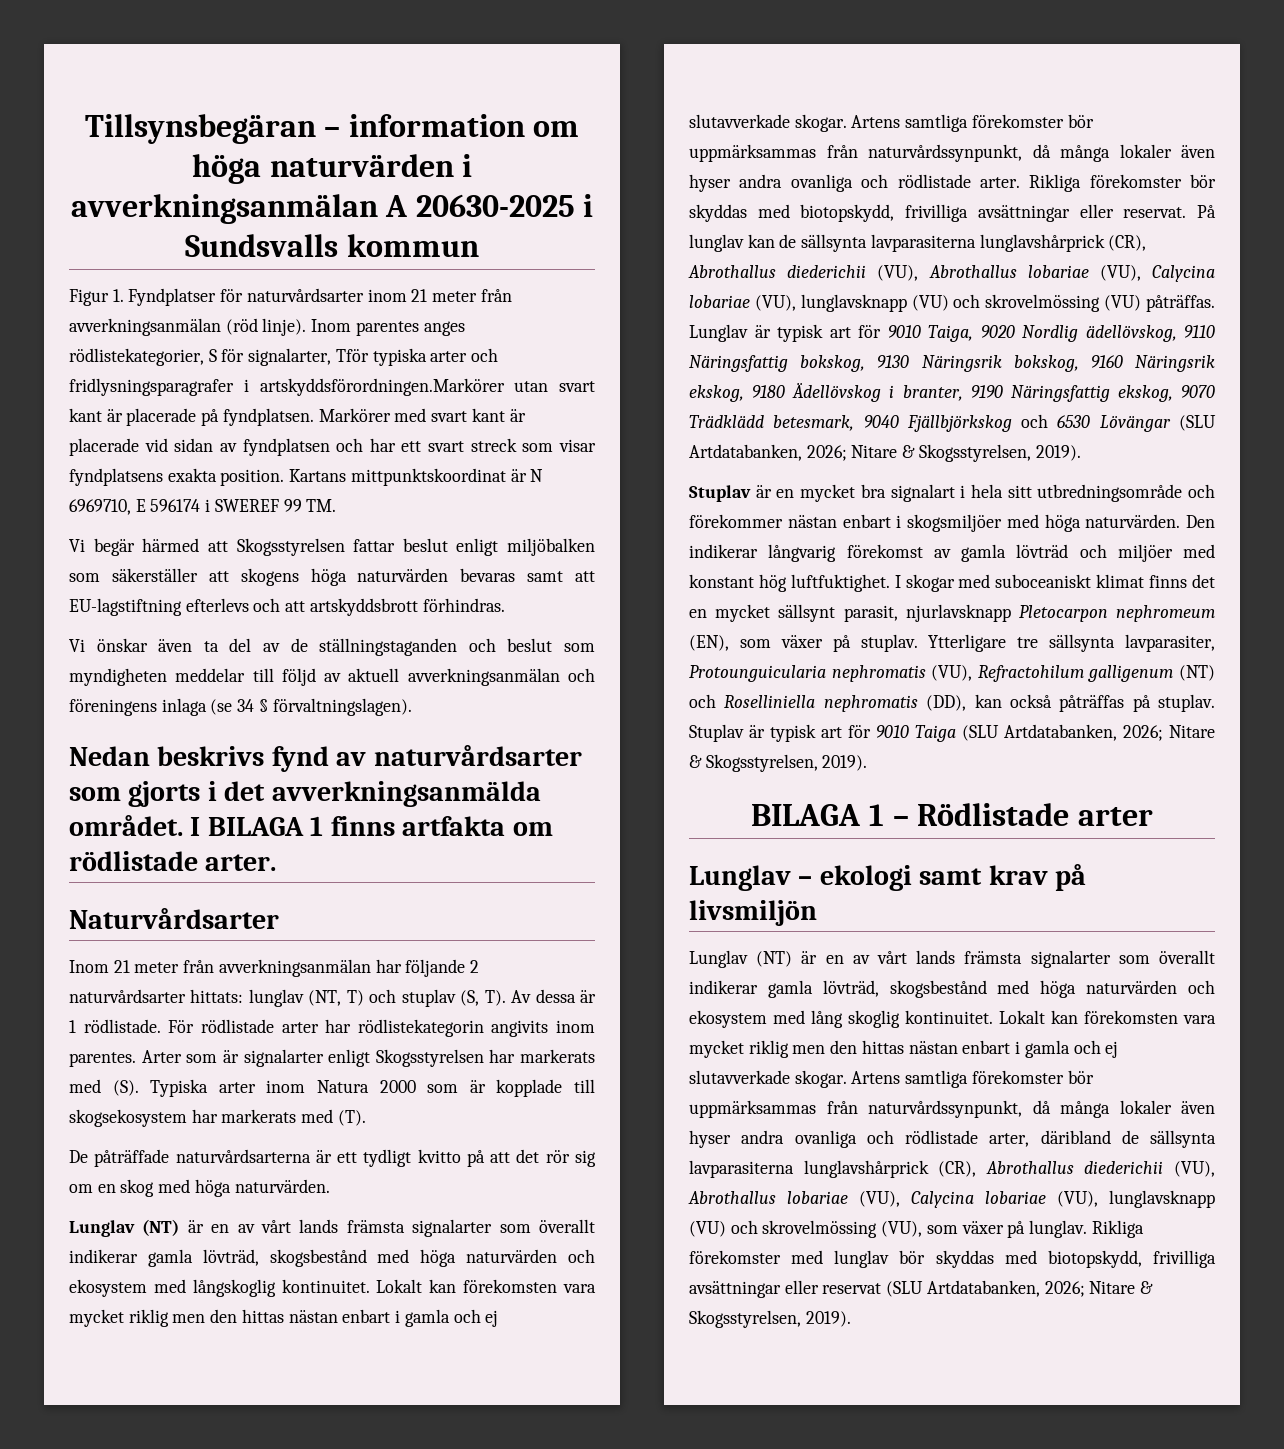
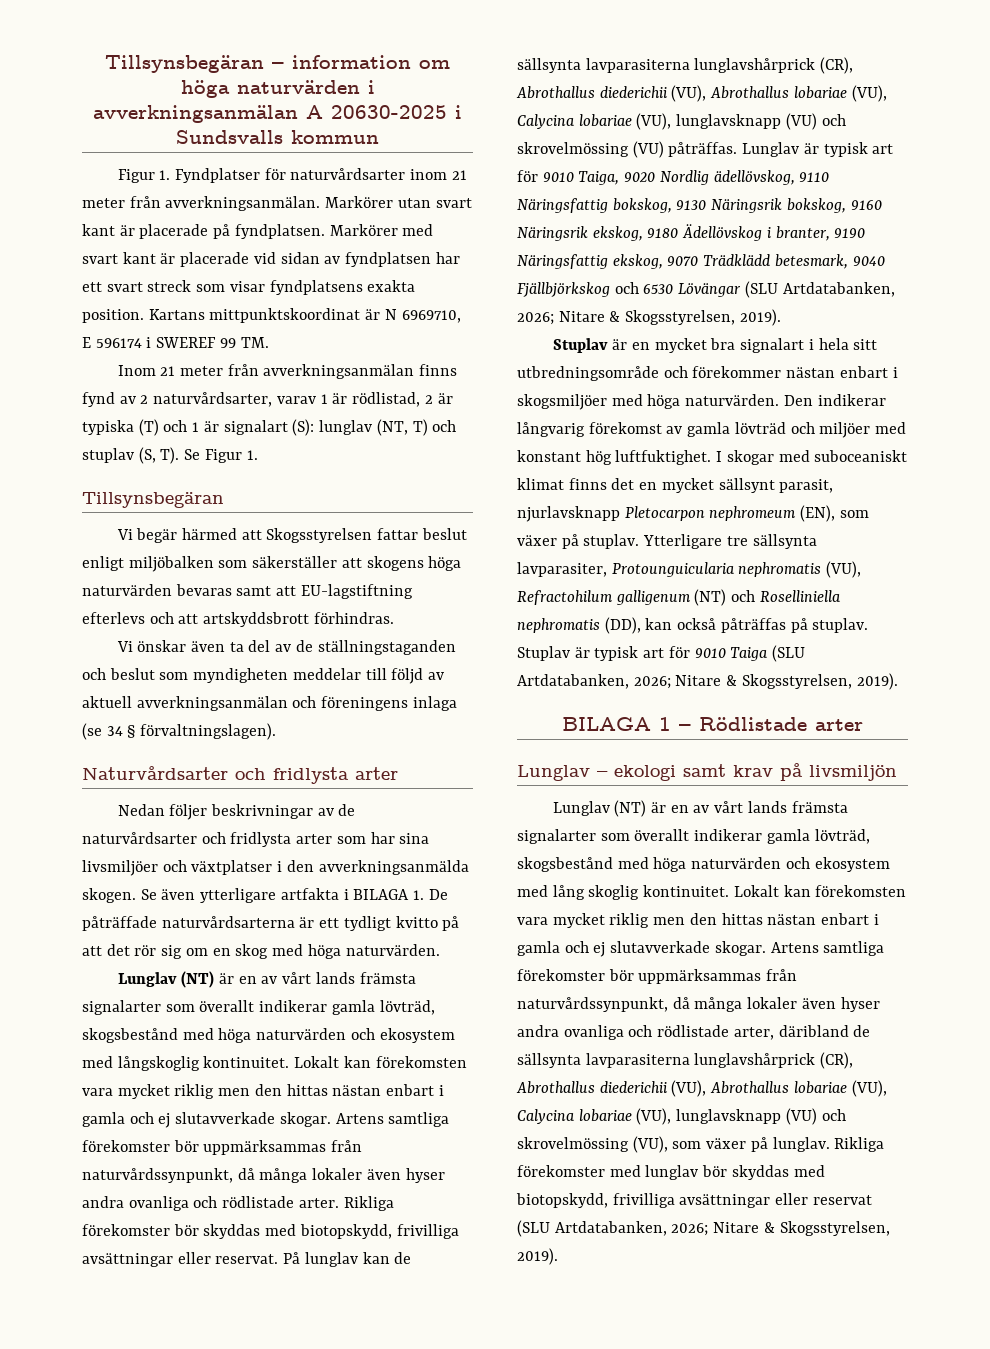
[69,318,465,336] [69,348,499,366] [69,378,505,396] avverkningsanmälan (röd linje). Inom parentes anges rödlistekategorier, S för signalarter, Tför typiska arter och fridlysningsparagrafer i artskyddsförordningen.Markörer -> [165,196,394,211] avverkningsanmälan. Markörer
[336,438,364,452] och -> (432, 259) none
(337, 505) none -> [117,364,458,379] [82,392,453,407] [82,419,457,436] [82,447,258,464] [82,492,224,508] // Inom 21 meter från avverkningsanmälan finns fynd av 2 naturvårdsarter, varav 1 är rödlistad, 2 är typiska (T) och 1 är signalart (S): lunglav (NT, T) och stuplav (S, T). Se Figur 1. // Tillsynsbegäran
[69,745,582,772] [69,781,541,807] [69,815,553,836] [69,851,277,871] [69,908,279,929] [69,959,480,977] [69,989,596,1007] [69,1019,595,1037] [69,1049,595,1067] [69,1079,596,1097] [69,1109,366,1127] Nedan beskrivs fynd av naturvårdsarter som gjorts i det avverkningsanmälda området. I BILAGA 1 finns artfakta om rödlistade arter. // Naturvårdsarter // Inom 21 meter från avverkningsanmälan har följande 2 naturvårdsarter hittats: lunglav (NT, T) och stuplav (S, T). Av dessa är 1 rödlistade. För rödlistade arter har rödlistekategorin angivits inom parentes. Arter som är signalarter enligt Skogsstyrelsen har markerats med (S). Typiska arter inom Natura 2000 som är kopplade till skogsekosystem har markerats med (T). // -> [82,766,398,784] [117,804,356,820] [82,832,430,847] [82,860,469,876] [82,888,425,903] Naturvårdsarter och fridlysta arter // Nedan följer beskrivningar av de naturvårdsarter och fridlysta arter som har sina livsmiljöer och växtplatser i den avverkningsanmälda skogen. Se även ytterligare artfakta i BILAGA 1.

